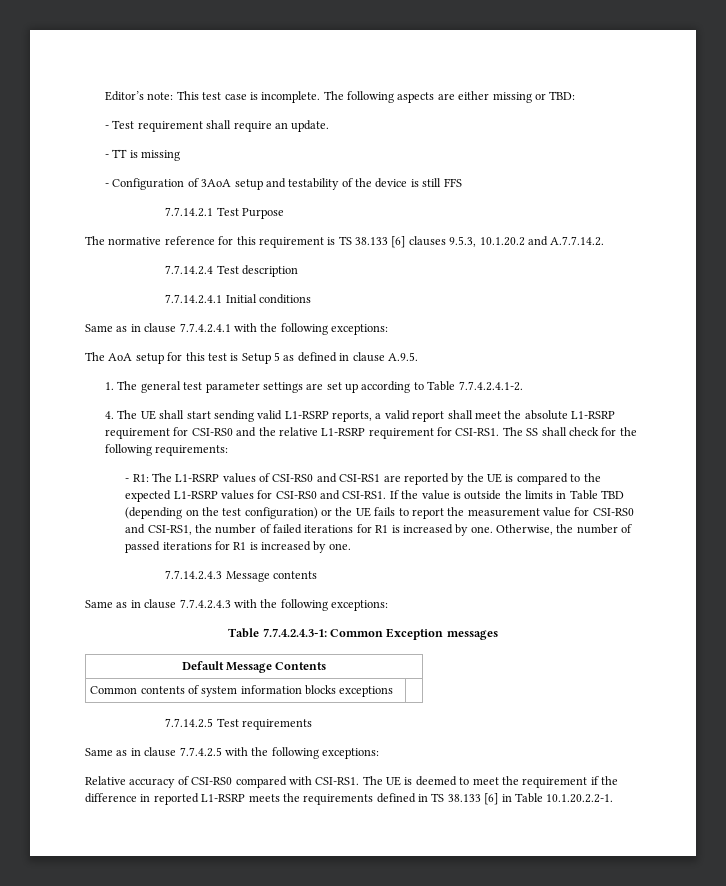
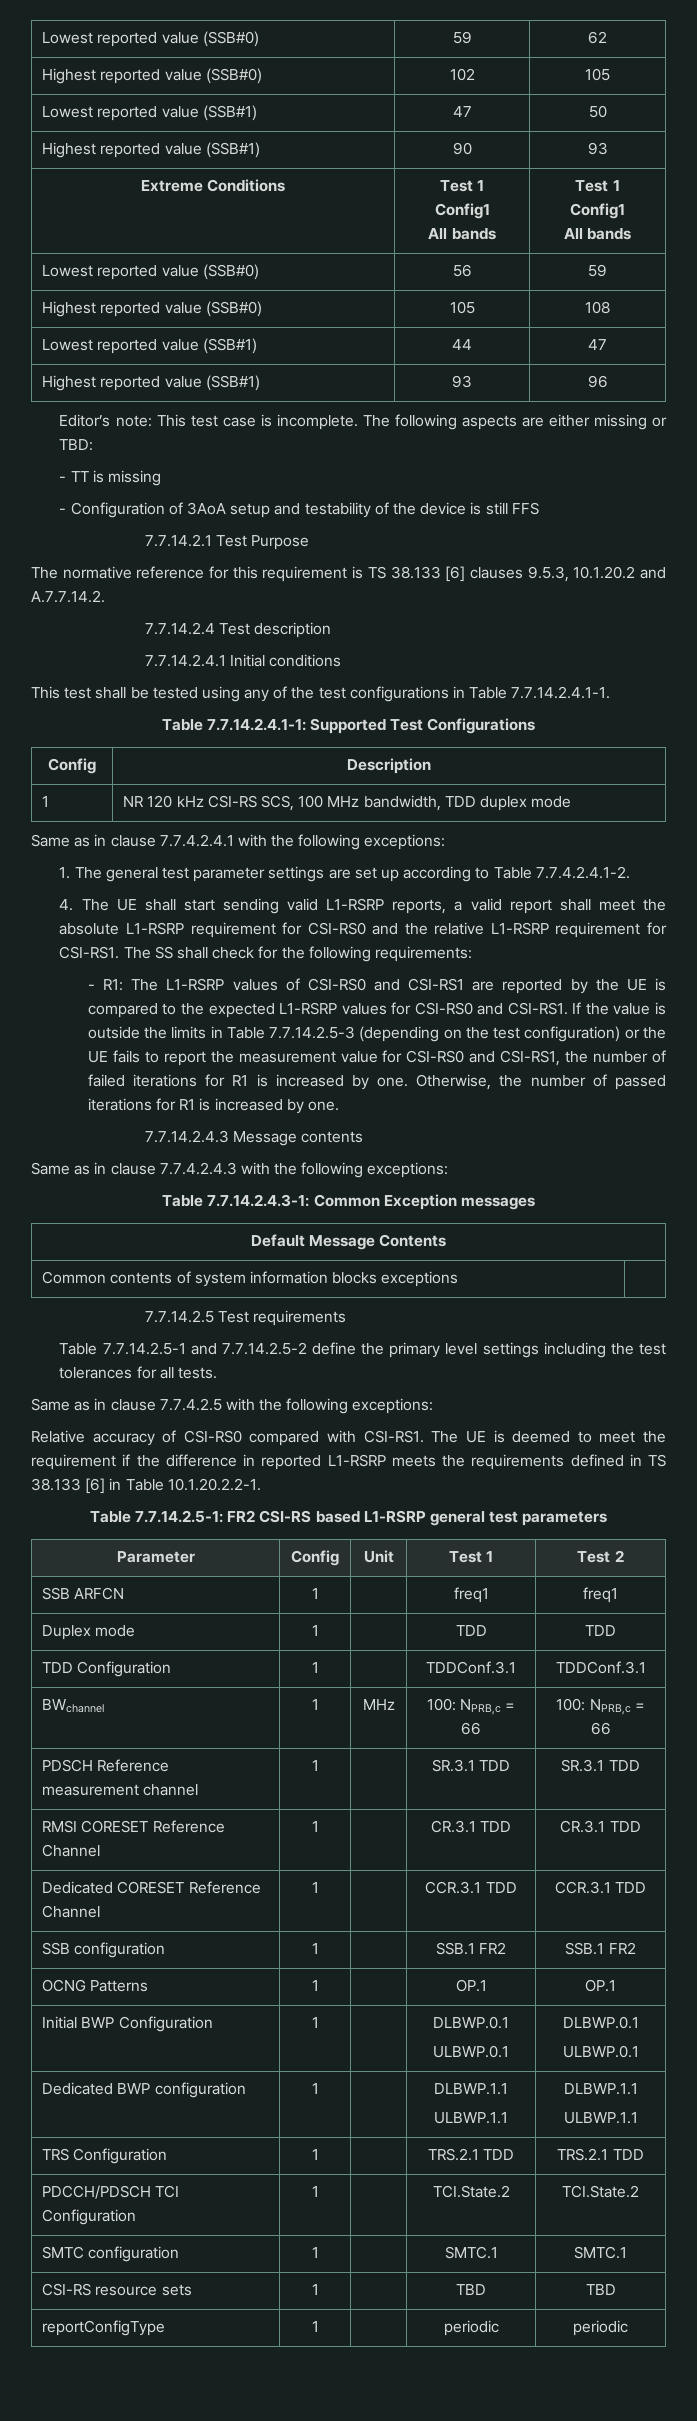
(105, 96) none -> [42,31,259,47] [452,31,472,44] [588,31,607,44] [42,68,262,84] [449,68,475,81] [585,68,610,81] [42,105,257,121] [452,106,472,117] [588,105,607,118] [42,142,260,158] [452,142,472,155] [587,142,608,155] [140,179,286,192] [439,180,485,192] [434,203,490,219] [428,228,496,240] [575,180,620,192] [570,203,625,219] [563,228,632,240] [42,264,259,280] [452,264,472,277] [588,264,607,277] [42,301,262,317] [449,301,475,314] [585,301,610,314] [42,338,257,354] [452,339,472,350] [588,339,607,350] [42,375,260,391] [452,375,472,388] [587,375,608,388] Lowest reported value (SSB#0) | 59 | 62 // Highest reported value (SSB#0) | 102 | 105 // Lowest reported value (SSB#1) | 47 | 50 // Highest reported value (SSB#1) | 90 | 93 // Extreme Conditions | Test 1 // Config1 // All bands | Test 1 // Config1 // All bands // Lowest reported value (SSB#0) | 56 | 59 // Highest reported value (SSB#0) | 105 | 108 // Lowest reported value (SSB#1) | 44 | 47 // Highest reported value (SSB#1) | 93 | 96 //
[105,120,330,132] // - Test requirement shall require an update. -> (94, 445) none
(312, 299) none -> [31,686,611,702] [161,718,536,734] [48,758,96,774] [347,758,431,774] [42,796,50,807] [123,795,572,811] // This test shall be tested using any of the test configurations in Table 7.7.14.2.4.1-1. // Table 7.7.14.2.4.1-1: Supported Test Configurations // Config | Description // 1 | NR 120 kHz CSI-RS SCS, 100 MHz bandwidth, TDD duplex mode
[85,352,418,364] // The AoA setup for this test is Setup 5 as defined in clause A.9.5. -> (446, 842) none
[601,490,625,499] TBD -> [269,1026,356,1039] 7.7.14.2.5-3
[262,628,327,637] 7.7.4.2.4.3-1: -> [207,1194,310,1207] 7.7.14.2.4.3-1:
(313, 724) none -> [59,1342,666,1358] [59,1366,218,1379] // Table 7.7.14.2.5-1 and 7.7.14.2.5-2 define the primary level settings including the test tolerances for all tests.
(614, 798) none -> [89,1510,608,1526] [116,1551,195,1563] [291,1550,339,1566] [363,1550,394,1563] [448,1551,494,1563] [577,1550,624,1563] [42,1587,125,1600] [311,1588,319,1599] [453,1587,489,1603] [583,1587,618,1603] [42,1625,136,1640] [311,1625,319,1636] [455,1625,487,1636] [585,1625,616,1636] [42,1661,172,1677] [311,1662,319,1673] [426,1661,516,1674] [555,1661,646,1674] [42,1699,105,1713] [311,1699,319,1710] [362,1699,395,1710] [426,1698,516,1715] [461,1722,481,1735] [556,1698,645,1715] [590,1722,611,1735] [42,1759,170,1772] [42,1784,199,1796] [311,1760,319,1771] [431,1759,511,1772] [561,1759,640,1772] [42,1820,225,1833] [42,1844,101,1857] [311,1821,319,1832] [430,1820,512,1833] [560,1820,641,1833] [42,1881,261,1894] [42,1905,101,1918] [311,1882,319,1893] [425,1881,517,1894] [554,1881,647,1894] [42,1942,166,1958] [311,1943,319,1954] [435,1942,507,1955] [565,1942,636,1955] [42,1979,149,1992] [311,1980,319,1991] [455,1979,487,1992] [585,1979,616,1992] [42,2016,213,2032] [311,2017,319,2028] [433,2016,509,2029] [433,2045,509,2058] [562,2016,639,2029] [562,2045,639,2058] [42,2082,246,2098] [311,2083,319,2094] [434,2083,508,2095] [434,2112,508,2124] [563,2083,638,2095] [563,2112,638,2124] [42,2148,168,2164] [311,2149,319,2160] [427,2148,515,2161] [557,2148,644,2161] [42,2185,180,2199] [42,2209,137,2225] [311,2186,319,2197] [432,2185,510,2198] [562,2185,639,2198] [42,2246,180,2262] [311,2247,319,2258] [444,2246,498,2259] [574,2246,627,2259] [42,2283,192,2296] [311,2284,319,2295] [456,2284,486,2295] [585,2284,616,2295] [42,2320,166,2336] [311,2321,319,2332] [443,2320,499,2336] [573,2320,628,2336] // Table 7.7.14.2.5-1: FR2 CSI-RS based L1-RSRP general test parameters // Parameter | Config | Unit | Test 1 | Test 2 // SSB ARFCN | 1 | | freq1 | freq1 // Duplex mode | 1 | | TDD | TDD // TDD Configuration | 1 | | TDDConf.3.1 | TDDConf.3.1 // BWchannel | 1 | MHz | 100: NPRB,c = 66 | 100: NPRB,c = 66 // PDSCH Reference measurement channel | 1 | | SR.3.1 TDD | SR.3.1 TDD // RMSI CORESET Reference Channel | 1 | | CR.3.1 TDD | CR.3.1 TDD // Dedicated CORESET Reference Channel | 1 | | CCR.3.1 TDD | CCR.3.1 TDD // SSB configuration | 1 | | SSB.1 FR2 | SSB.1 FR2 // OCNG Patterns | 1 | | OP.1 | OP.1 // Initial BWP Configuration | 1 | | DLBWP.0.1 // ULBWP.0.1 | DLBWP.0.1 // ULBWP.0.1 // Dedicated BWP configuration | 1 | | DLBWP.1.1 // ULBWP.1.1 | DLBWP.1.1 // ULBWP.1.1 // TRS Configuration | 1 | | TRS.2.1 TDD | TRS.2.1 TDD // PDCCH/PDSCH TCI Configuration | 1 | | TCI.State.2 | TCI.State.2 // SMTC configuration | 1 | | SMTC.1 | SMTC.1 // CSI-RS resource sets | 1 | | TBD | TBD // reportConfigType | 1 | | periodic | periodic

